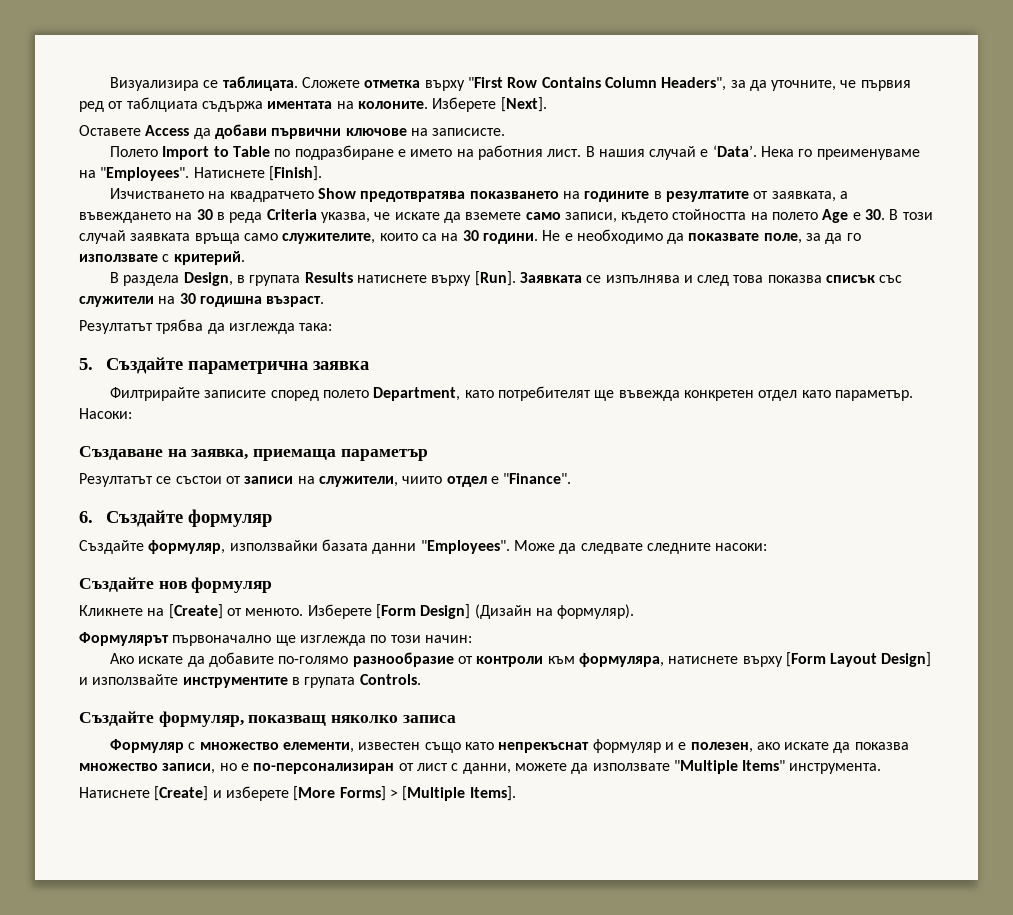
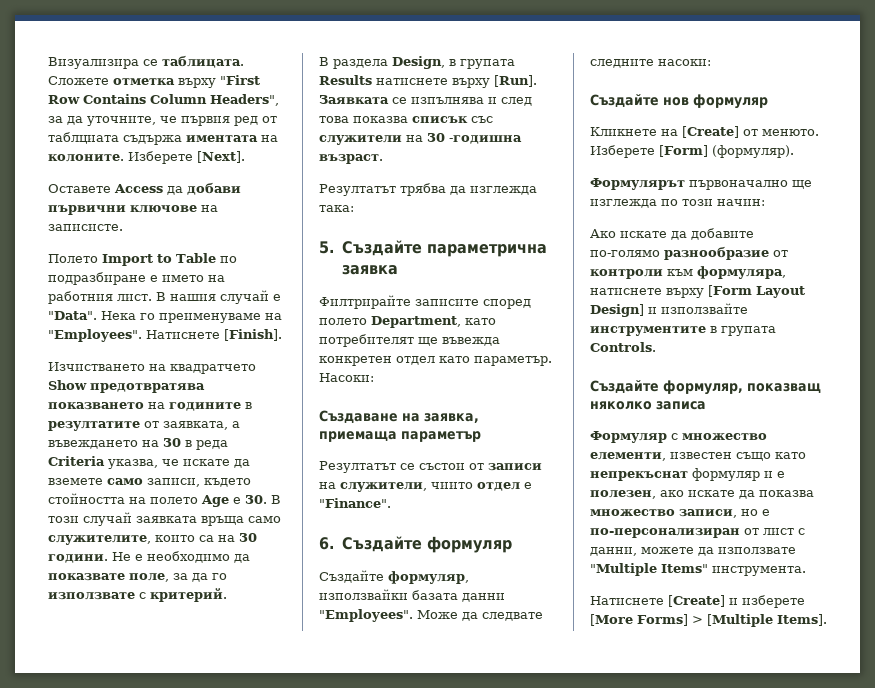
[712,145,757,157] ‘Data’. -> [48,311,97,320] "Data".
[199,296,262,307] годишна -> [449,135,522,144] -годишна
[375,604,635,619] [Form Design] (Дизайн на формуляр). -> [659,145,794,158] [Form] (формуляр).

